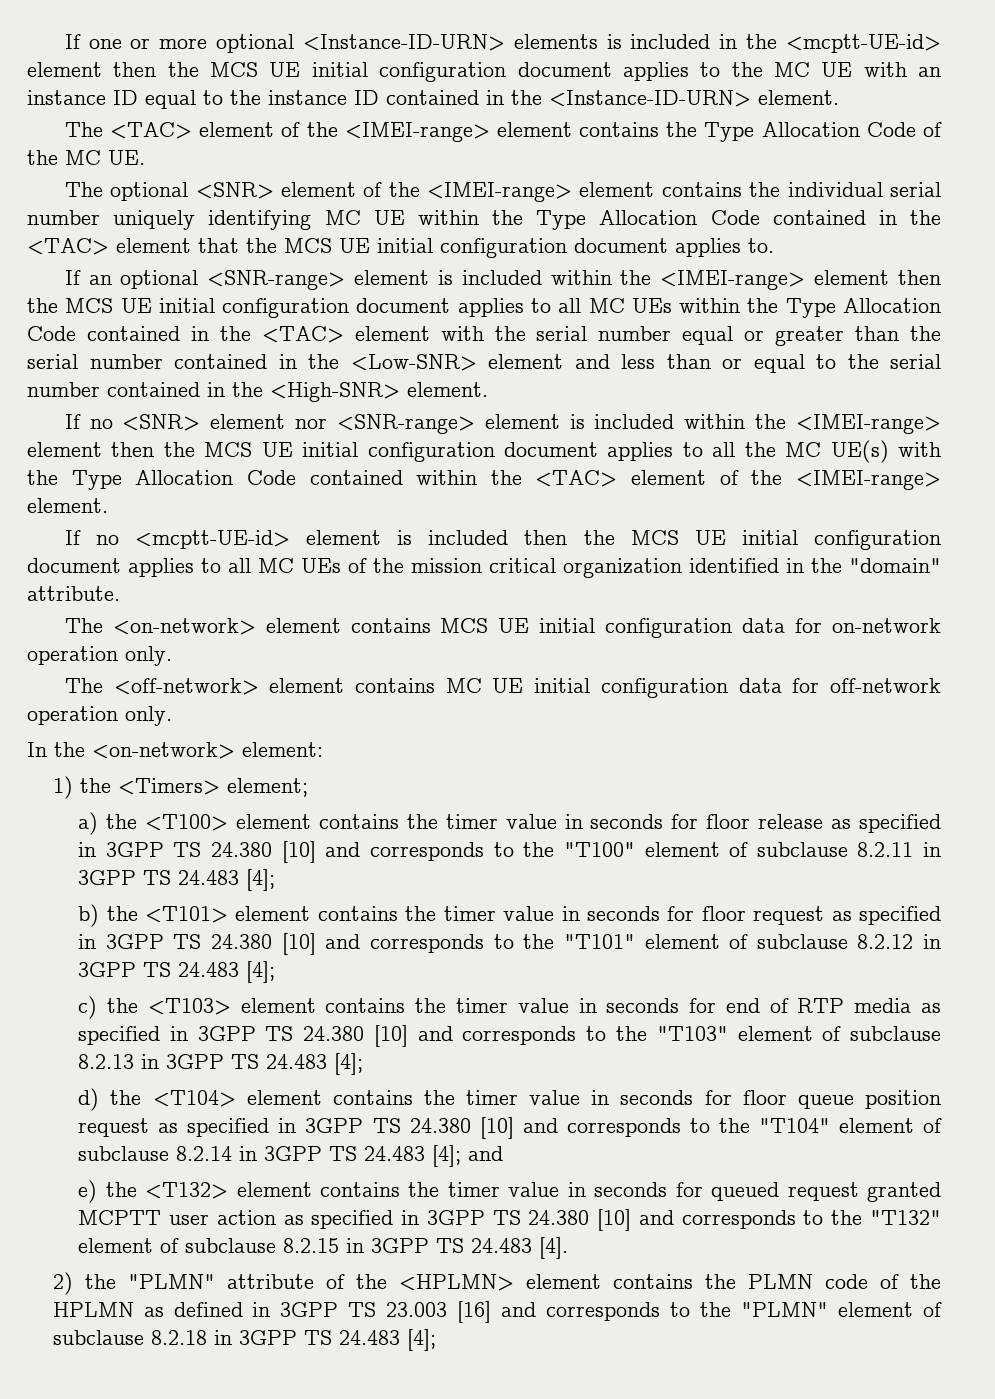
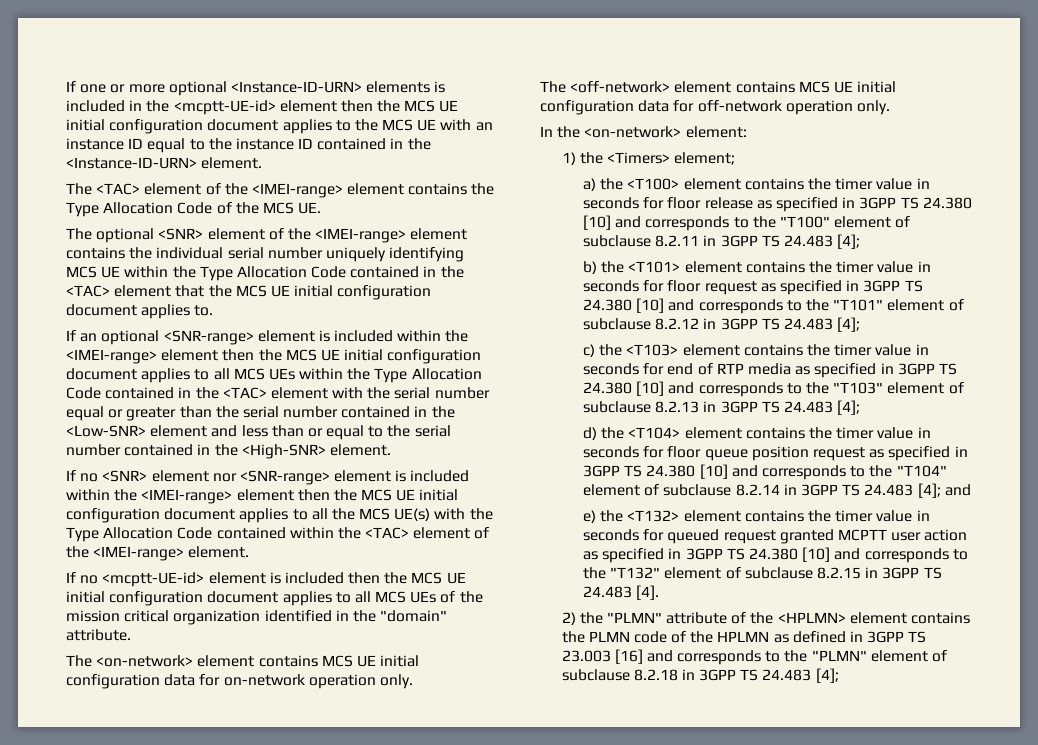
[773,62,810,77] MC -> [382,119,414,131] MCS
[65,150,101,165] MC -> [262,202,294,214] MCS
[324,210,361,225] MC -> [66,266,97,278] MCS
[588,298,625,313] MC -> [233,368,265,380] MCS
[785,442,822,457] MC -> [359,508,391,520] MCS
[258,558,294,573] MC -> [375,591,407,603] MCS
[445,678,482,693] MC -> [798,81,830,93] MCS

